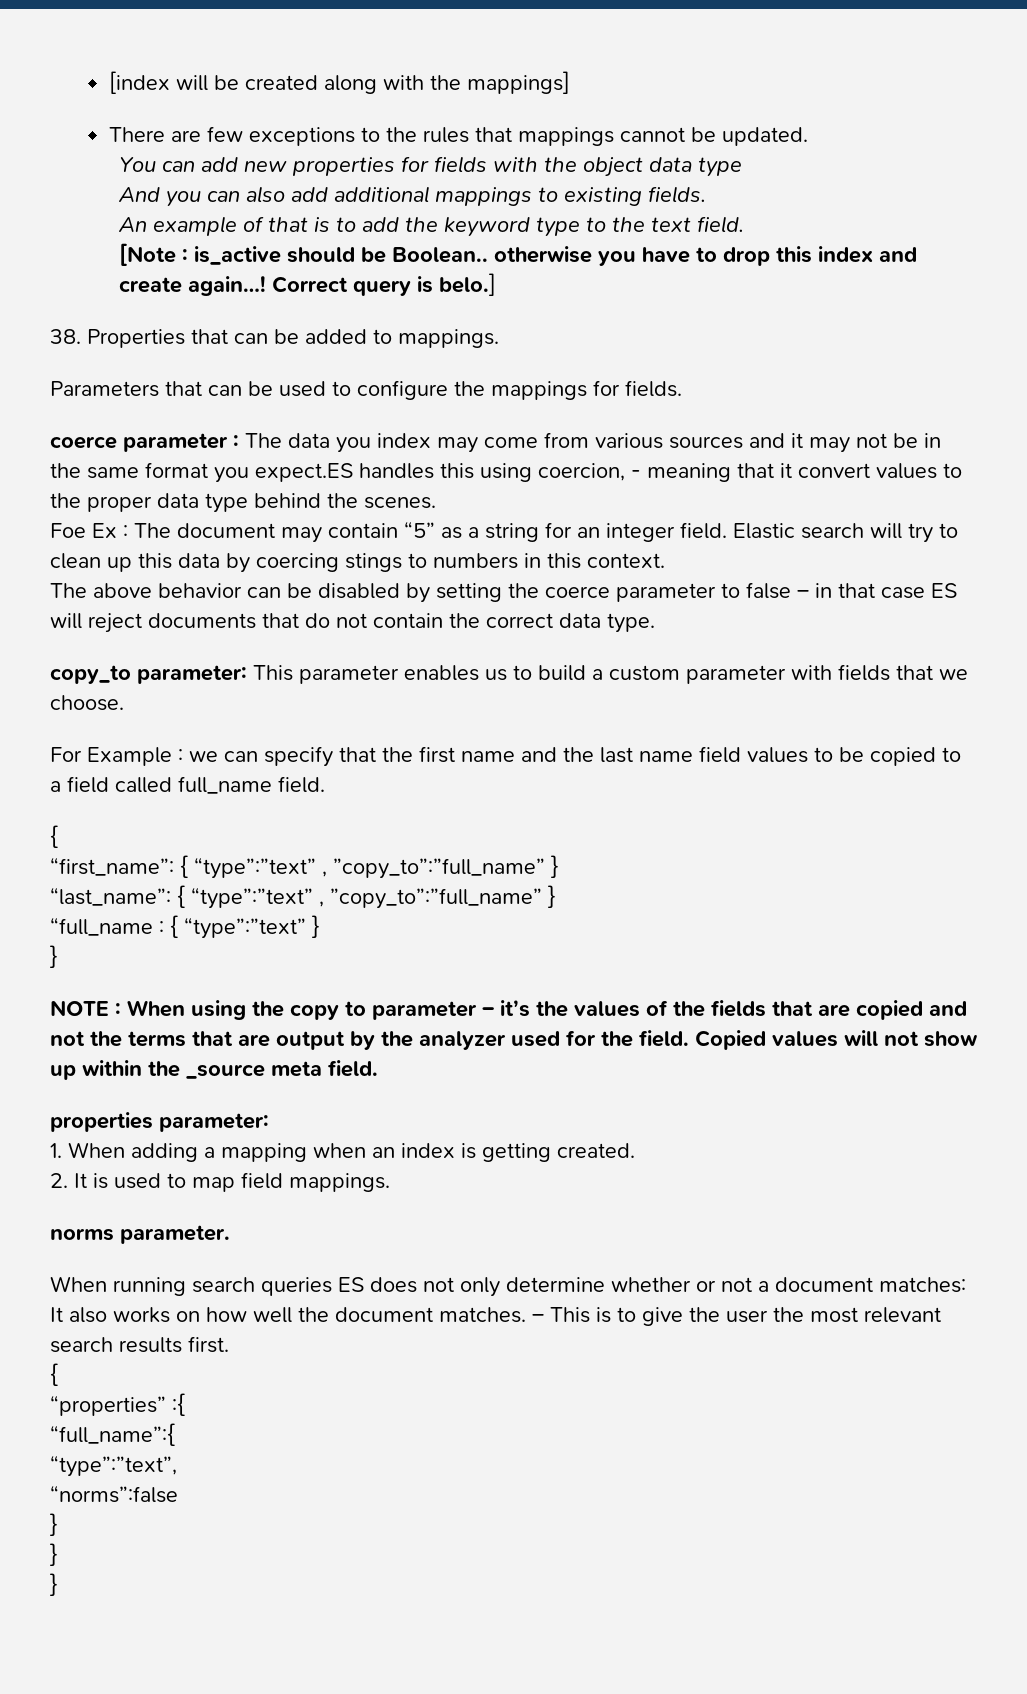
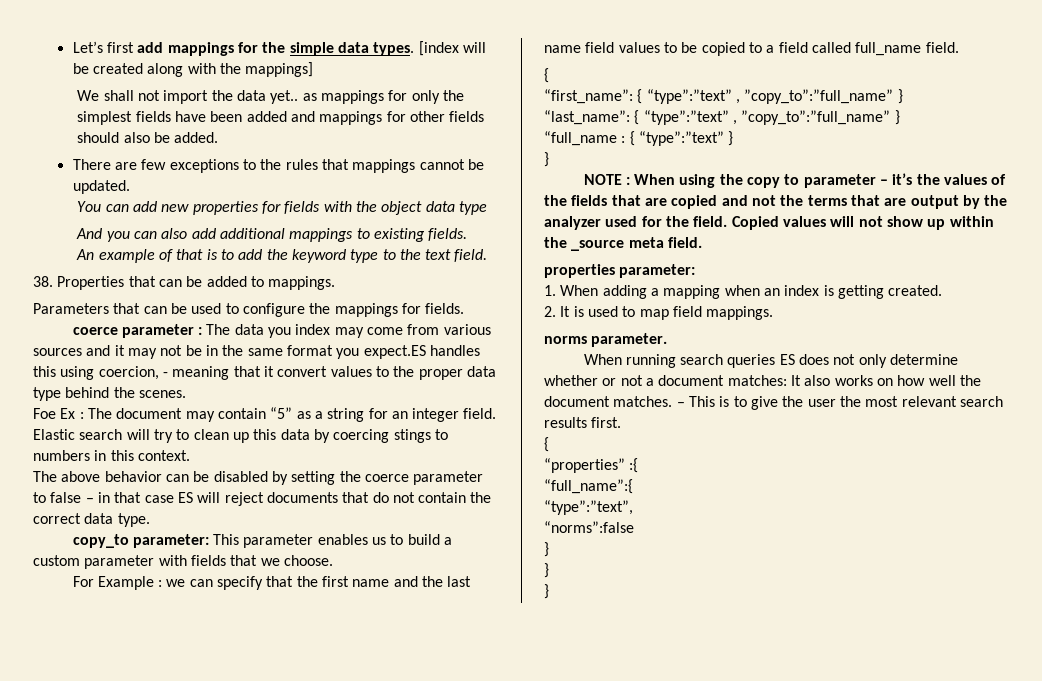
(108, 82) none -> [72,41,415,56] Let’s first add mappings for the simple data types.
(570, 82) none -> [77,90,464,104] [77,111,485,125] [77,132,219,143] // We shall not import the data yet.. as mappings for only the simplest fields have been added and mappings for other fields should also be added.
[118,243,917,266] [118,273,496,296] // [Note : is_active should be Boolean.. otherwise you have to drop this index and create again…! Correct query is belo.] -> (488, 255) none

